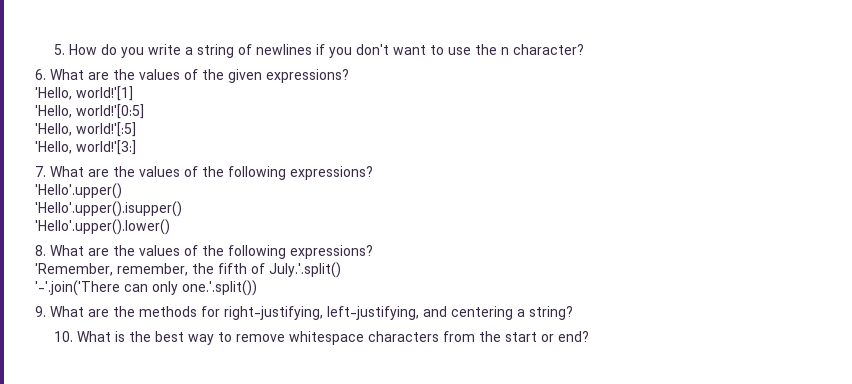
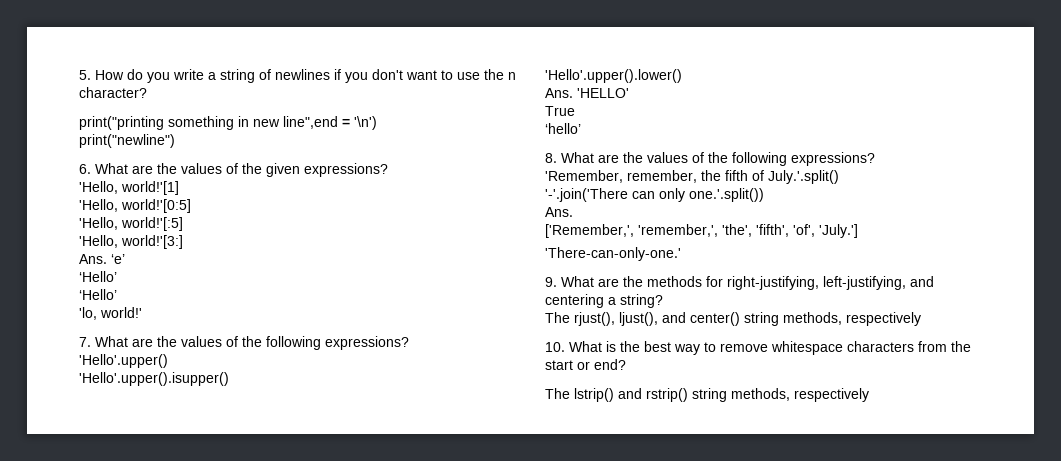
(584, 49) none -> [79,116,377,130] [79,134,175,148] // print("printing something in new line",end = '\n') // print("newline")
(136, 147) none -> [79,254,125,264] [79,271,117,282] [79,289,117,300] [79,307,142,320] // Ans. ‘e’ // ‘Hello’ // ‘Hello’ // 'lo, world!'
(170, 227) none -> [545,88,629,98] [545,106,575,116] [545,123,581,134] // Ans. 'HELLO' // True // ‘hello’
(257, 288) none -> [545,207,573,217] [545,224,858,238] [545,247,681,261] // Ans. // ['Remember,', 'remember,', 'the', 'fifth', 'of', 'July.'] // 'There-can-only-one.'
(573, 313) none -> [545,312,921,326] // The rjust(), ljust(), and center() string methods, respectively
(589, 336) none -> [545,388,869,402] // The lstrip() and rstrip() string methods, respectively

